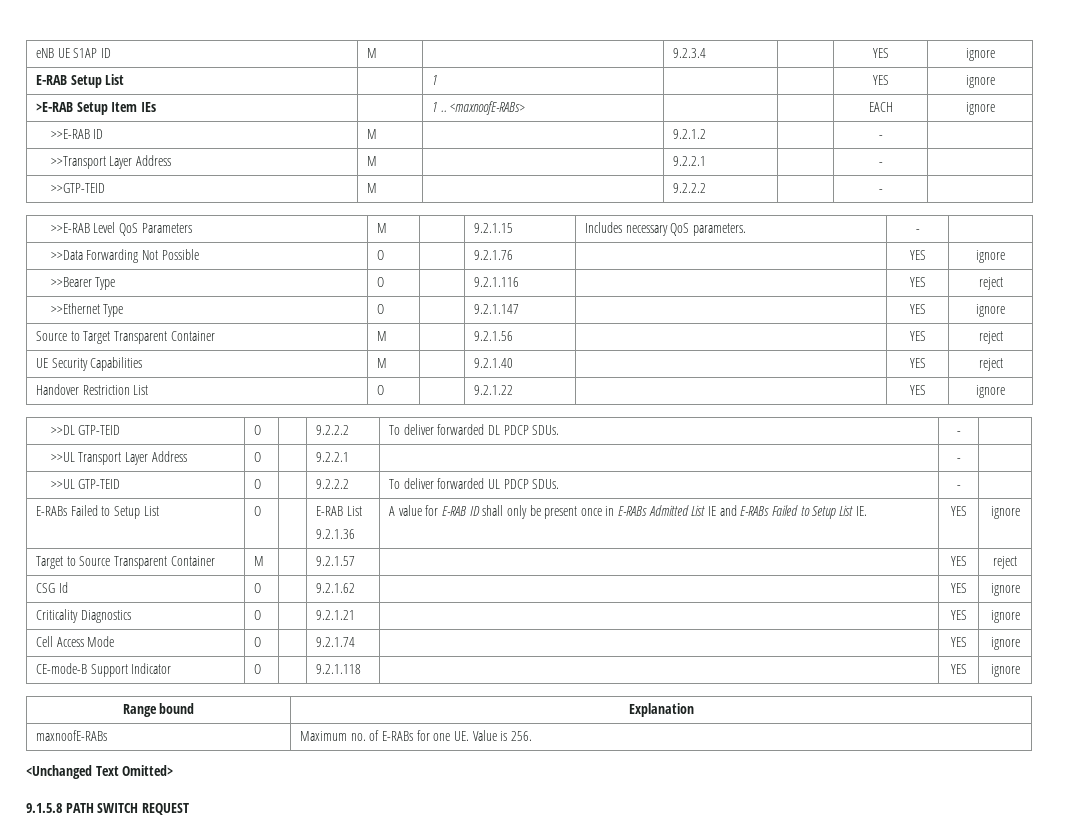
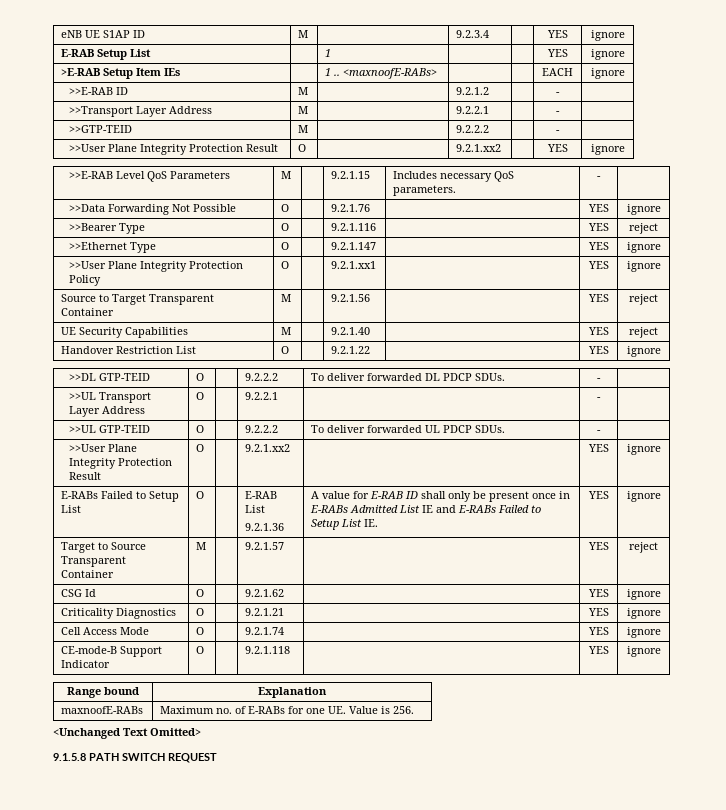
(883, 191) none -> [68,144,278,155] [298,144,307,152] [456,144,502,152] [546,144,568,152] [590,144,625,155] // >>User Plane Integrity Protection Result | O | | 9.2.1.xx2 | | YES | ignore
(1005, 310) none -> [68,261,243,272] [68,275,101,286] [281,261,290,269] [331,261,377,269] [587,261,609,269] [626,261,661,272] // >>User Plane Integrity Protection Policy | O | | 9.2.1.xx1 | | YES | ignore
(961, 487) none -> [68,444,137,452] [68,458,172,469] [68,472,101,480] [196,444,205,452] [245,444,291,452] [587,444,609,452] [626,444,661,455] // >>User Plane Integrity Protection Result | O | | 9.2.1.xx2 | | YES | ignore

